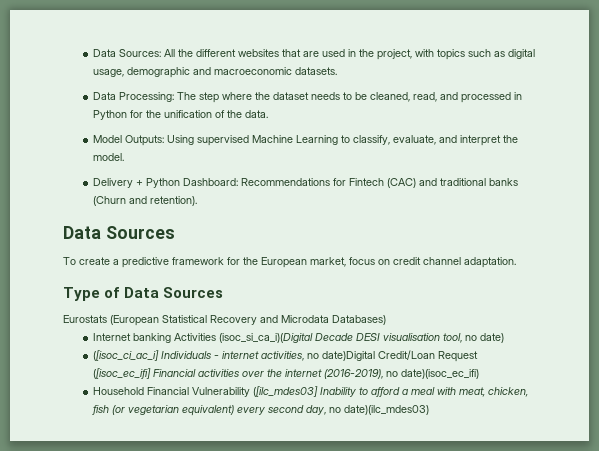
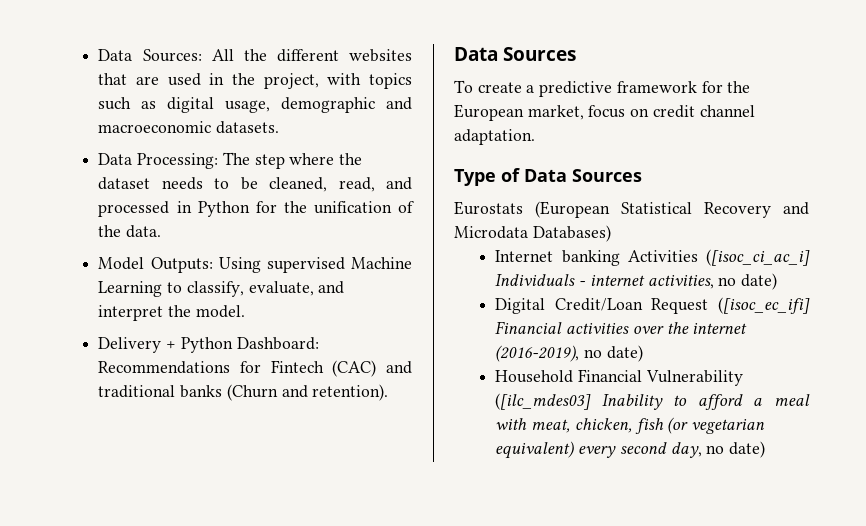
[218,333,504,343] (isoc_si_ca_i)(Digital Decade DESI visualisation tool, no date) // -> (698, 256) none
[321,351,375,361] date)Digital -> [741,273,778,290] [495,298,546,314] date) // Digital
[400,369,479,379] date)(isoc_ec_ifi) -> [606,345,643,362] date)
[343,405,429,415] date)(ilc_mdes03) -> [729,441,766,458] date)

